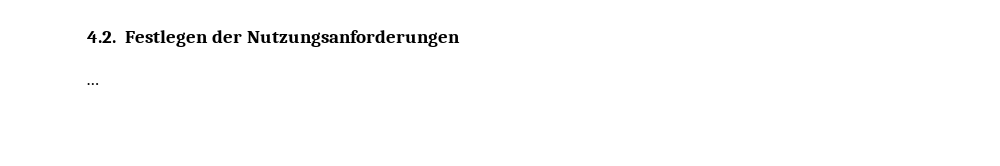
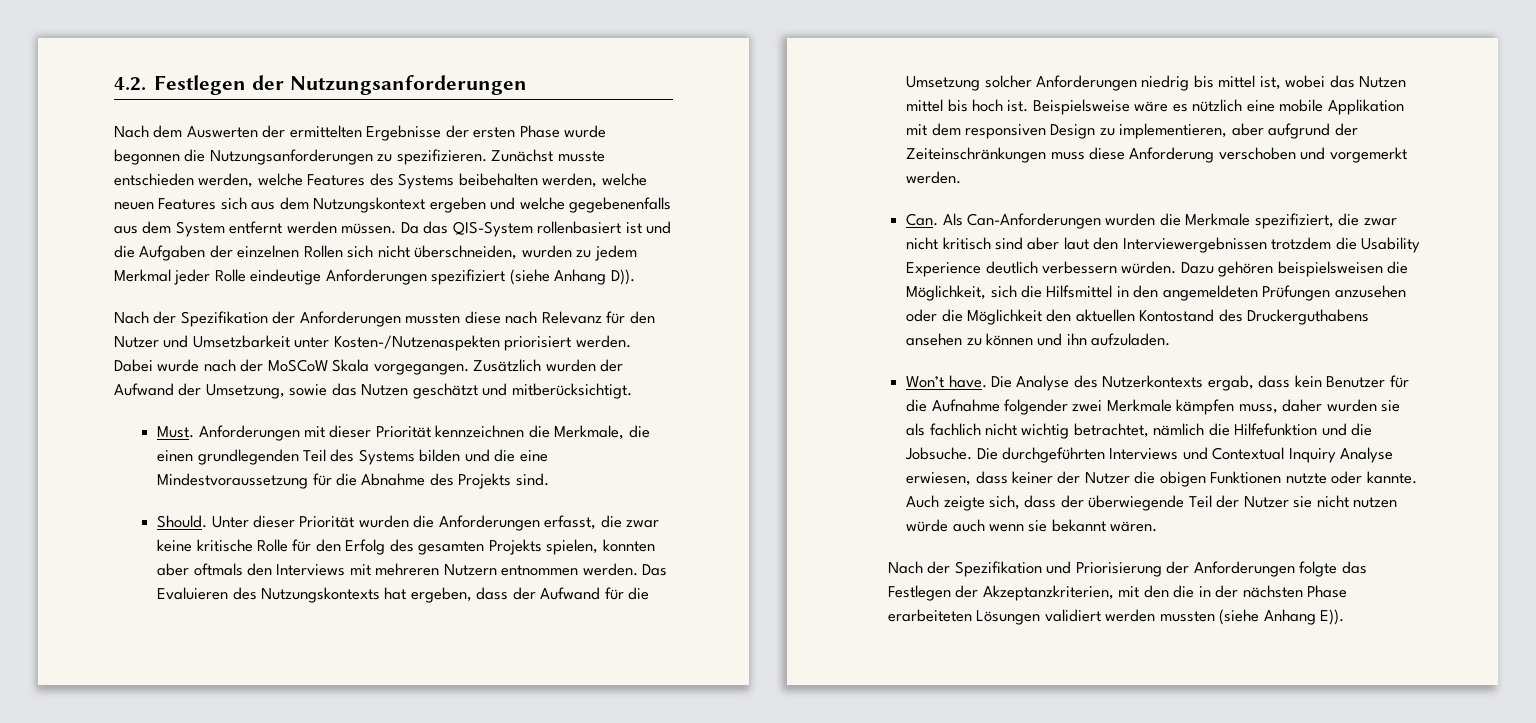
[87,83,99,85] … -> [114,125,607,141] [114,149,605,165] [114,173,647,189] [114,197,672,213] [114,221,672,237] [114,245,637,261] [114,269,635,285] [114,311,655,327] [114,335,631,351] [114,359,624,375] [114,383,632,399] [157,425,650,441] [157,449,548,465] [157,473,549,489] [157,515,660,531] [157,539,655,555] [157,563,668,576] [157,587,650,603] [906,75,1407,91] [906,99,1404,115] [906,123,1358,139] [906,147,1407,163] [906,171,962,184] [906,213,1397,229] [906,237,1421,253] [906,261,1409,277] [906,285,1406,301] [906,309,1370,325] [906,333,1171,346] [906,375,1409,391] [906,399,1401,415] [906,423,1373,439] [905,447,1394,463] [906,471,1417,487] [906,495,1398,511] [906,519,1158,532] [887,561,1367,577] [887,585,1348,601] [887,609,1345,625] Nach dem Auswerten der ermittelten Ergebnisse der ersten Phase wurde begonnen die Nutzungsanforderungen zu spezifizieren. Zunächst musste entschieden werden, welche Features des Systems beibehalten werden, welche neuen Features sich aus dem Nutzungskontext ergeben und welche gegebenenfalls aus dem System entfernt werden müssen. Da das QIS-System rollenbasiert ist und die Aufgaben der einzelnen Rollen sich nicht überschneiden, wurden zu jedem Merkmal jeder Rolle eindeutige Anforderungen spezifiziert (siehe Anhang D)). // Nach der Spezifikation der Anforderungen mussten diese nach Relevanz für den Nutzer und Umsetzbarkeit unter Kosten-/Nutzenaspekten priorisiert werden. Dabei wurde nach der MoSCoW Skala vorgegangen. Zusätzlich wurden der Aufwand der Umsetzung, sowie das Nutzen geschätzt und mitberücksichtigt. // Must. Anforderungen mit dieser Priorität kennzeichnen die Merkmale, die einen grundlegenden Teil des Systems bilden und die eine Mindestvoraussetzung für die Abnahme des Projekts sind. // Should. Unter dieser Priorität wurden die Anforderungen erfasst, die zwar keine kritische Rolle für den Erfolg des gesamten Projekts spielen, konnten aber oftmals den Interviews mit mehreren Nutzern entnommen werden. Das Evaluieren des Nutzungskontexts hat ergeben, dass der Aufwand für die Umsetzung solcher Anforderungen niedrig bis mittel ist, wobei das Nutzen mittel bis hoch ist. Beispielsweise wäre es nützlich eine mobile Applikation mit dem responsiven Design zu implementieren, aber aufgrund der Zeiteinschränkungen muss diese Anforderung verschoben und vorgemerkt werden. // Can. Als Can-Anforderungen wurden die Merkmale spezifiziert, die zwar nicht kritisch sind aber laut den Interviewergebnissen trotzdem die Usability Experience deutlich verbessern würden. Dazu gehören beispielsweisen die Möglichkeit, sich die Hilfsmittel in den angemeldeten Prüfungen anzusehen oder die Möglichkeit den aktuellen Kontostand des Druckerguthabens ansehen zu können und ihn aufzuladen. // Won’t have. Die Analyse des Nutzerkontexts ergab, dass kein Benutzer für die Aufnahme folgender zwei Merkmale kämpfen muss, daher wurden sie als fachlich nicht wichtig betrachtet, nämlich die Hilfefunktion und die Jobsuche. Die durchgeführten Interviews und Contextual Inquiry Analyse erwiesen, dass keiner der Nutzer die obigen Funktionen nutzte oder kannte. Auch zeigte sich, dass der überwiegende Teil der Nutzer sie nicht nutzen würde auch wenn sie bekannt wären. // Nach der Spezifikation und Priorisierung der Anforderungen folgte das Festlegen der Akzeptanzkriterien, mit den die in der nächsten Phase erarbeiteten Lösungen validiert werden mussten (siehe Anhang E)).

